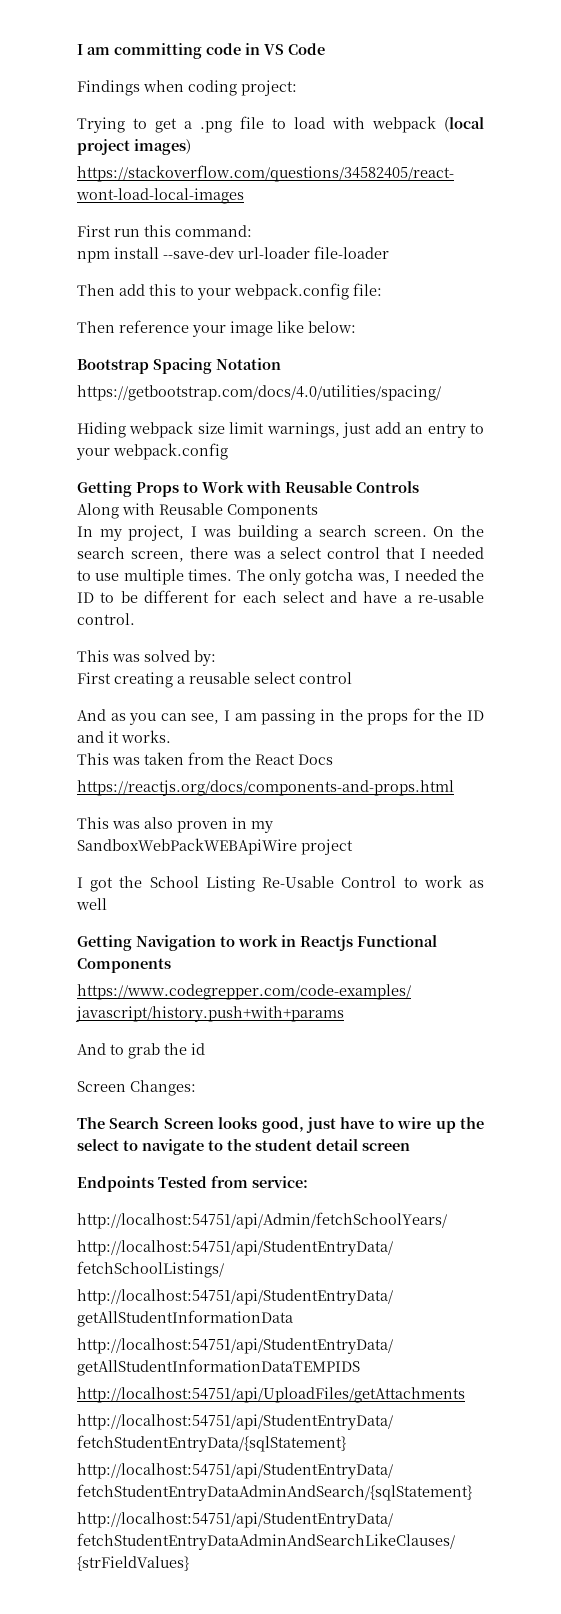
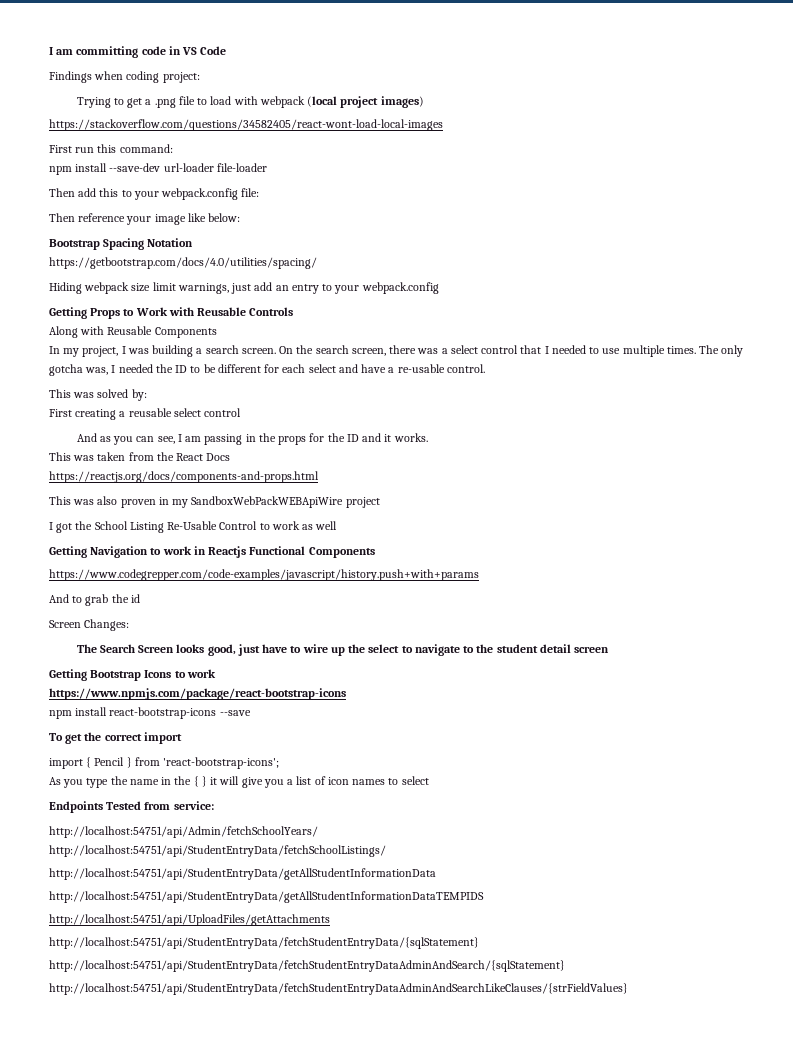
(410, 1147) none -> [49,669,216,681] [49,688,346,700] [49,707,251,719] [49,732,182,744] [49,757,280,769] [49,776,429,788] // Getting Bootstrap Icons to work // https://www.npmjs.com/package/react-bootstrap-icons // npm install react-bootstrap-icons --save // To get the correct import // import { Pencil } from 'react-bootstrap-icons'; // As you type the name in the { } it will give you a list of icon names to select

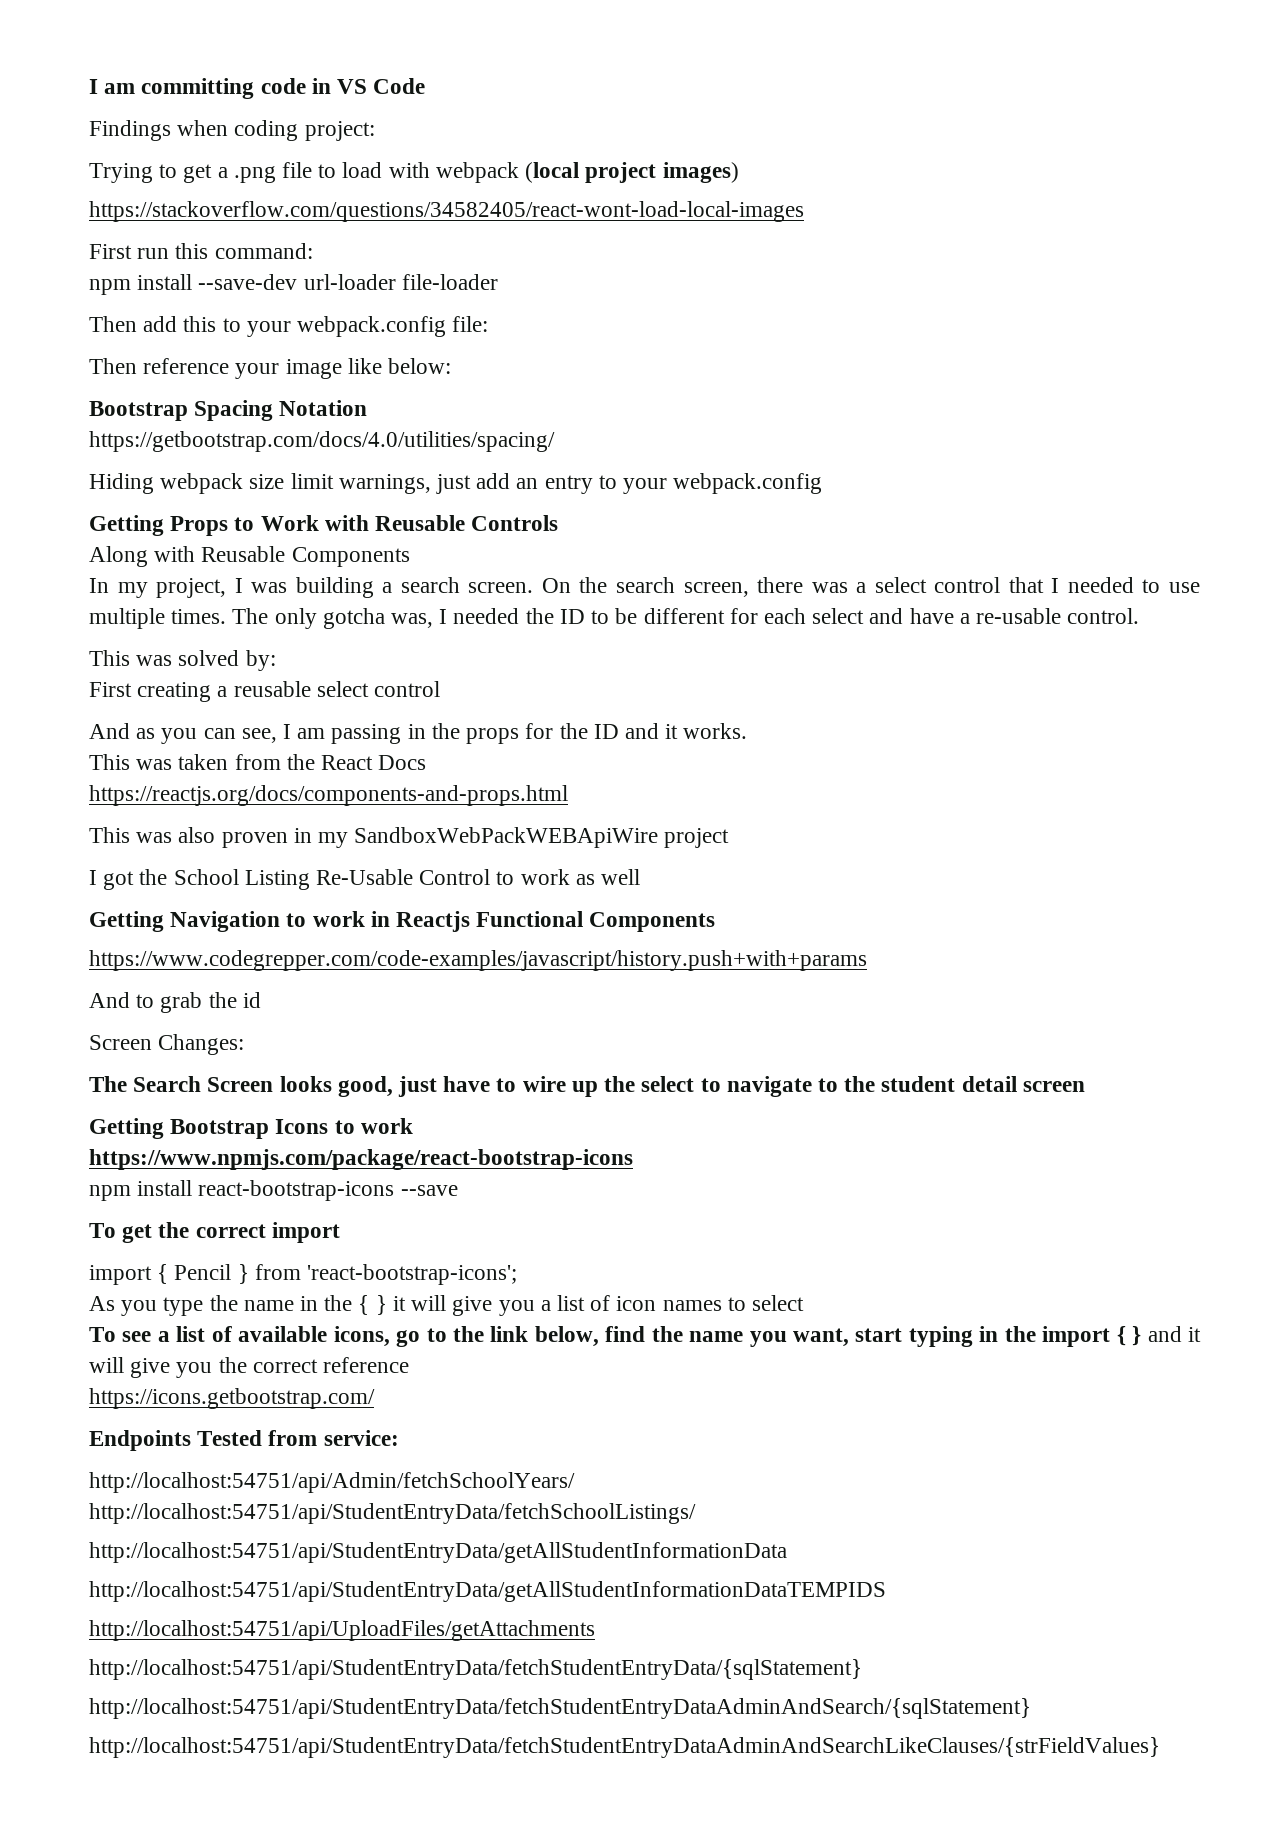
(429, 780) none -> [89,1326,1202,1347] [89,1357,410,1378] [89,1388,375,1409] // To see a list of available icons, go to the link below, find the name you want, start typing in the import { } and it will give you the correct reference // https://icons.getbootstrap.com/

